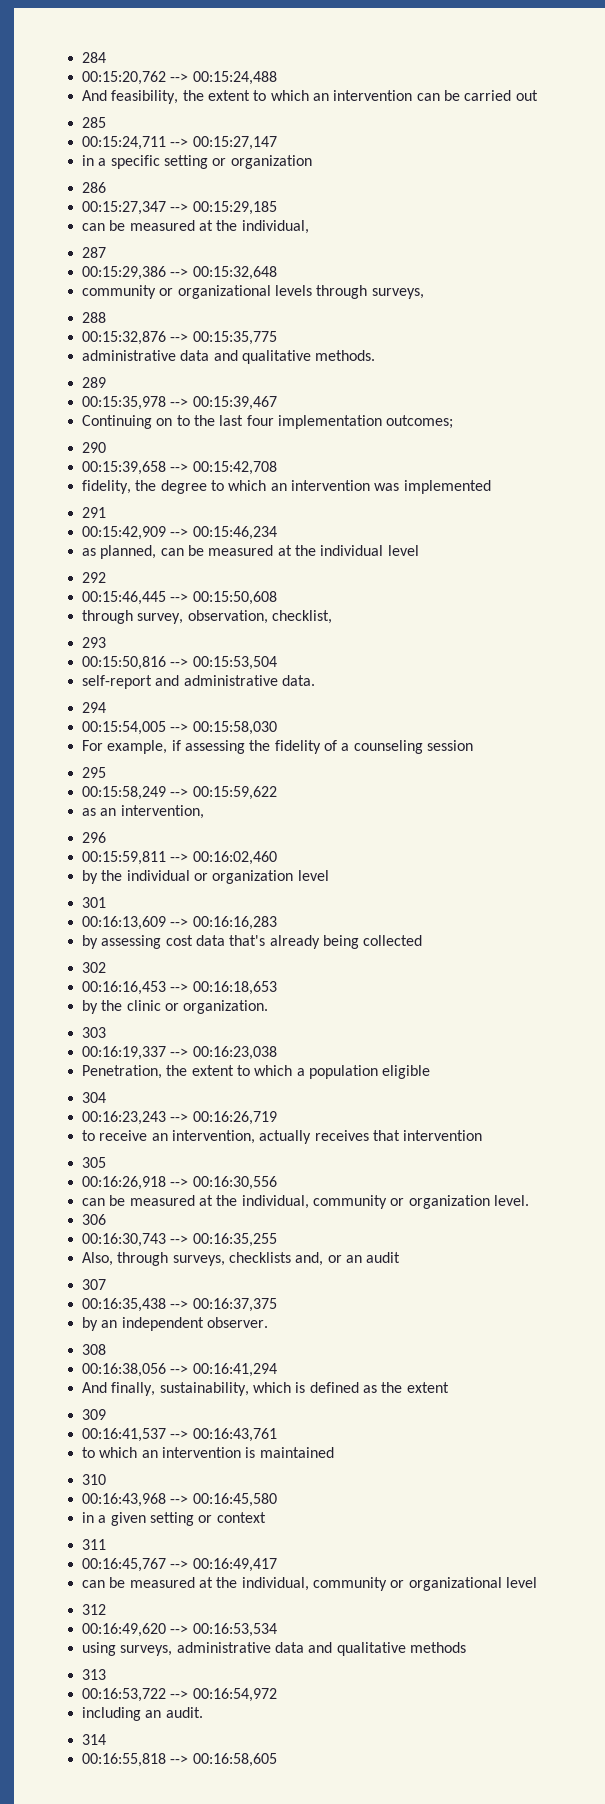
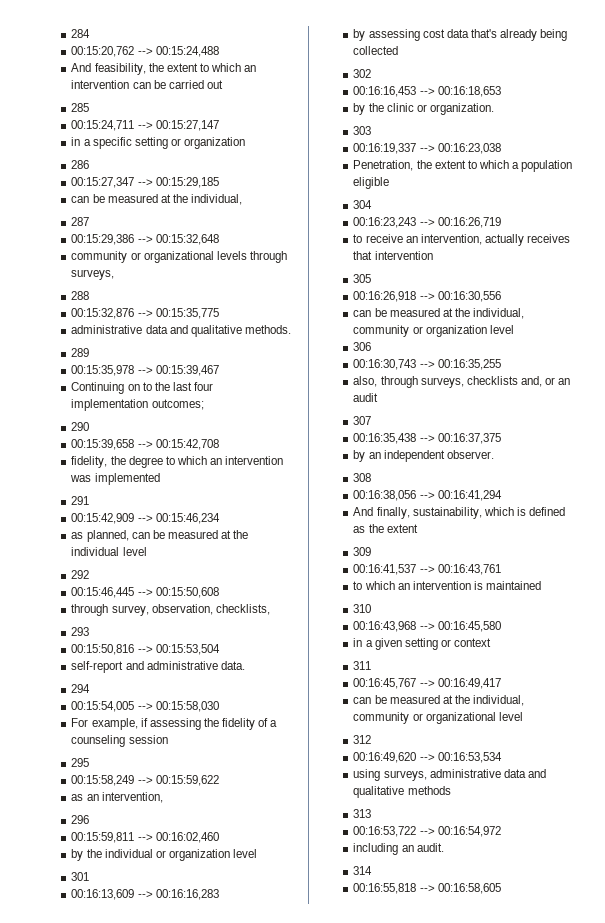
[272,610,333,624] checklist, -> [215,604,270,615] checklists,
[493,1195,529,1206] level. -> [489,325,514,334] level
[82,1252,114,1266] Also, -> [353,376,378,387] also,

